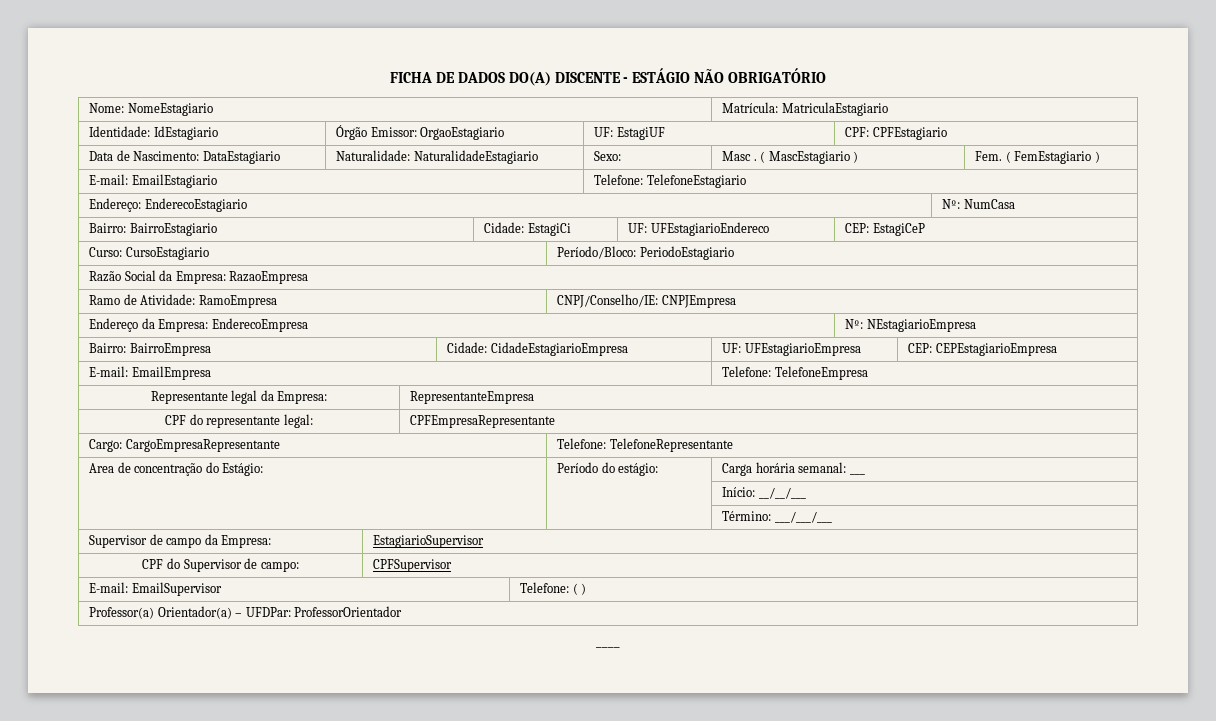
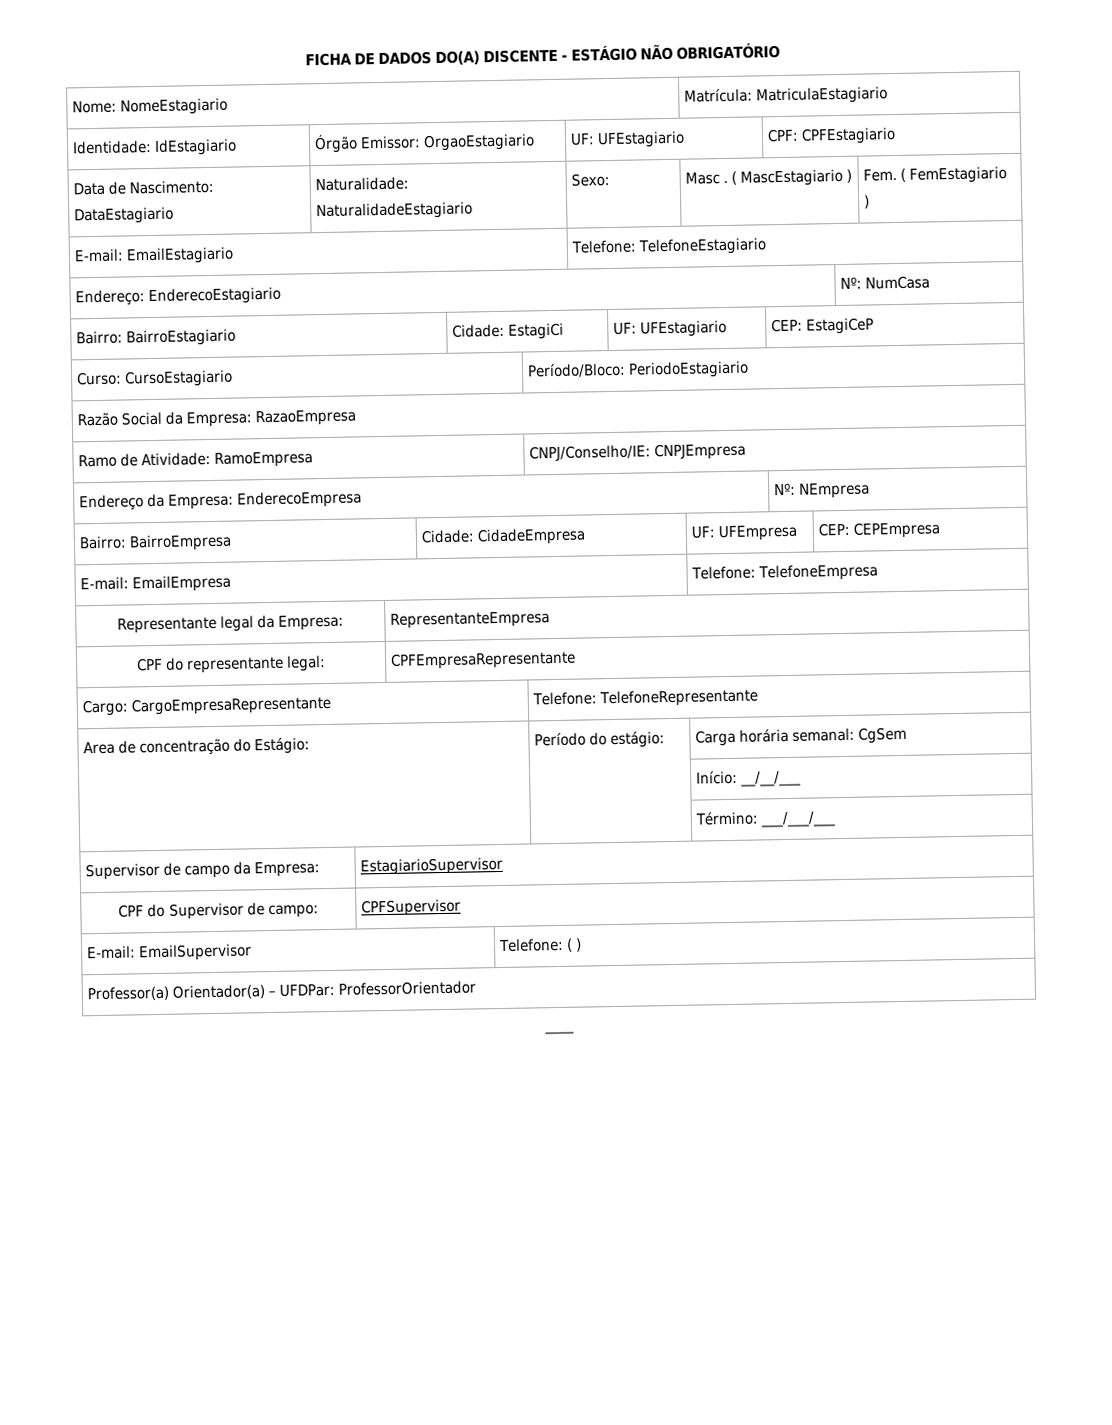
[616,127,665,140] EstagiUF -> [597,130,686,149] UFEstagiario
[650,222,769,236] UFEstagiarioEndereco -> [640,319,728,338] UFEstagiario
[866,319,976,332] NEstagiarioEmpresa -> [799,482,871,499] NEmpresa
[490,342,628,356] [722,343,861,356] [908,343,1057,356] CidadeEstagiarioEmpresa | UF: UFEstagiarioEmpresa | CEP: CEPEstagiarioEmpresa -> [477,527,587,546] [691,524,799,542] [818,521,942,539] CidadeEmpresa | UF: UFEmpresa | CEP: CEPEmpresa
[849,473,865,475] ___ -> [858,726,908,744] CgSem

